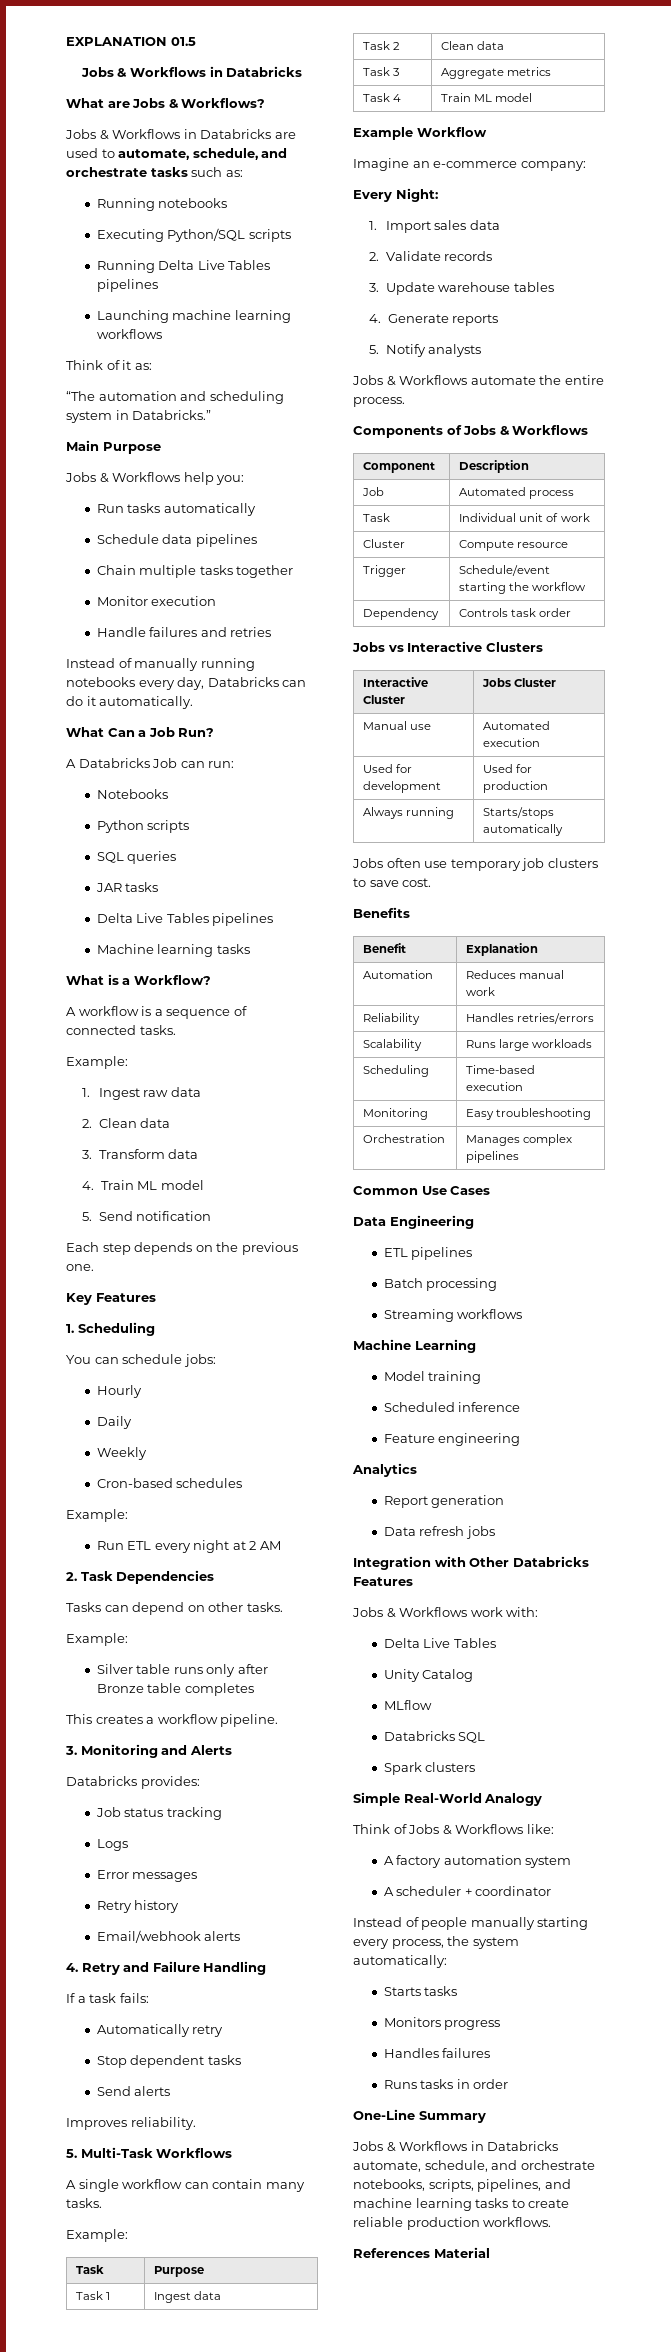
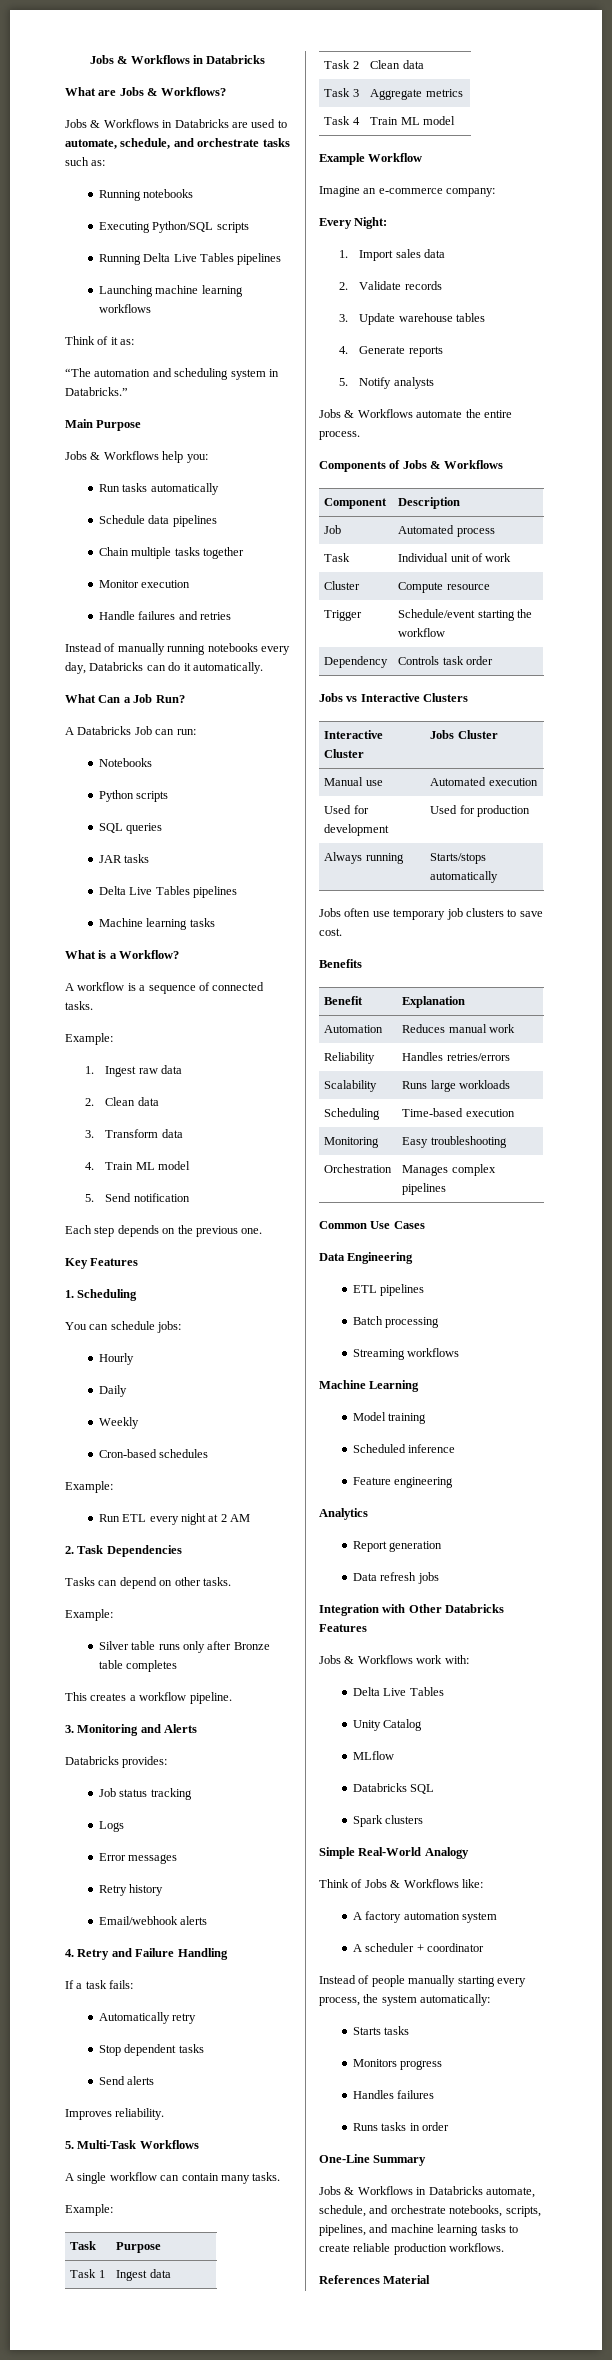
[66,37,196,46] EXPLANATION 01.5 // -> (89, 59) none

